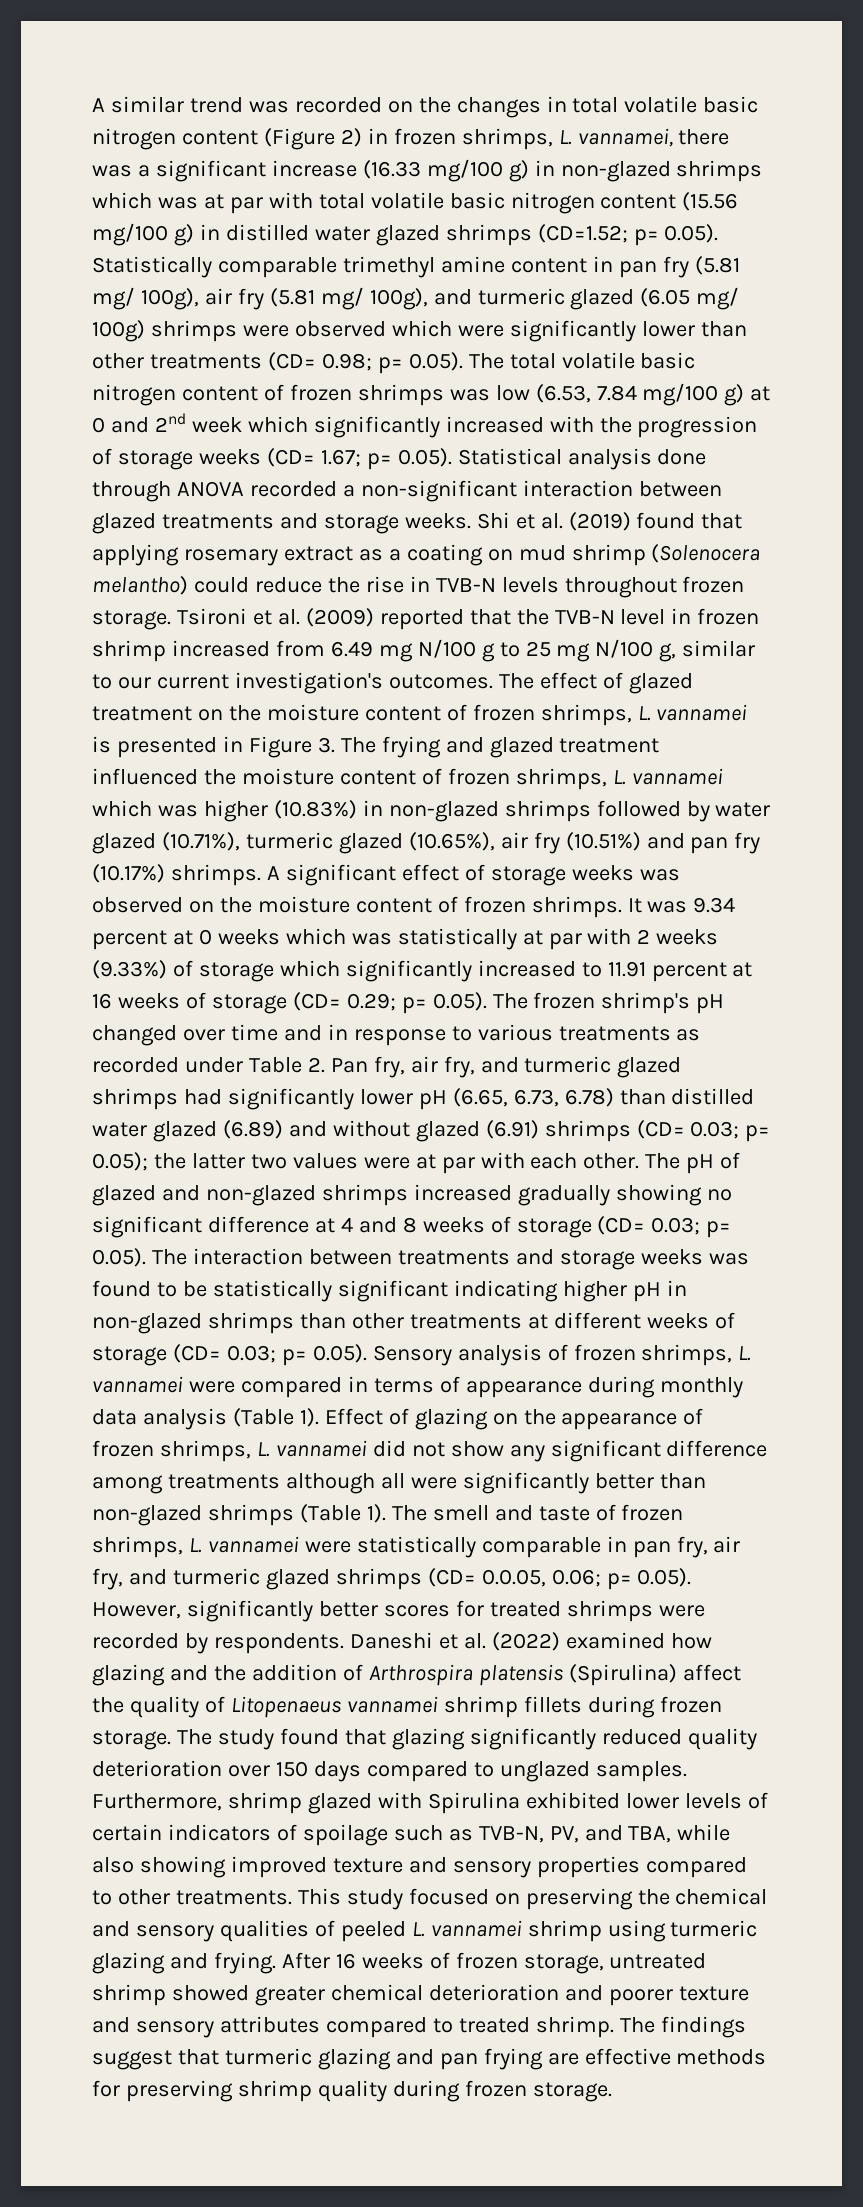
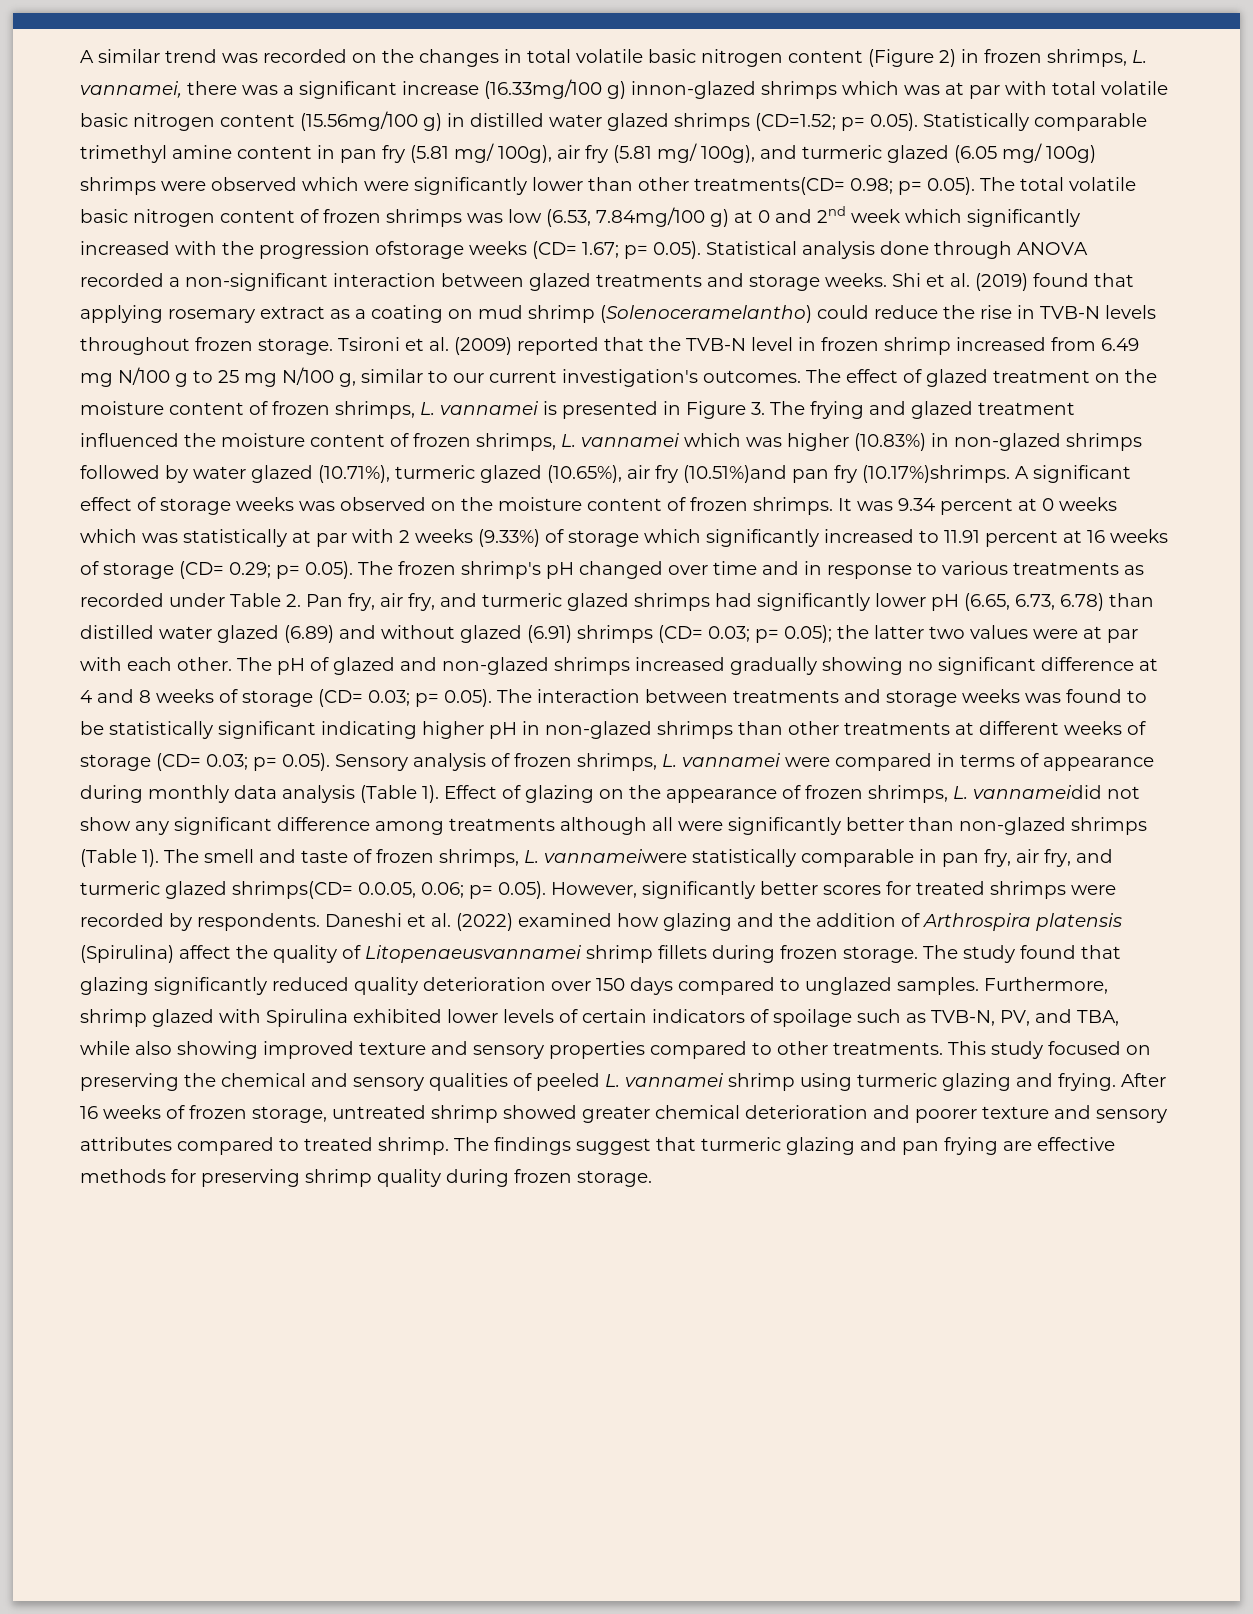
[362,159,671,182] (16.33 mg/100 g) in non-glazed -> [484,79,756,99] (16.33mg/100 g) innon-glazed
[682,192,739,211] [92,223,168,246] (15.56 mg/100 -> [300,111,418,131] (15.56mg/100
[149,352,316,371] treatments (CD= -> [694,177,845,195] treatments(CD=
[596,383,719,406] 7.84 mg/100 -> [596,207,705,227] 7.84mg/100
[92,448,193,470] of storage -> [375,241,464,259] ofstorage
[651,544,761,563] [92,576,188,595] (Solenocera melantho) -> [600,305,812,323] (Solenoceramelantho)
[565,832,761,854] [92,864,261,886] (10.51%) and pan fry (10.17%) shrimps. -> [683,465,1010,483] (10.51%)and pan fry (10.17%)shrimps.
[275,1440,406,1457] vannamei did -> [973,785,1102,799] vannameidid
[207,1536,351,1553] vannamei were -> [544,849,687,863] vannameiwere
[335,1568,476,1590] shrimps (CD= -> [232,881,353,899] shrimps(CD=
[230,1696,438,1718] Litopenaeus vannamei -> [365,945,582,963] Litopenaeusvannamei

